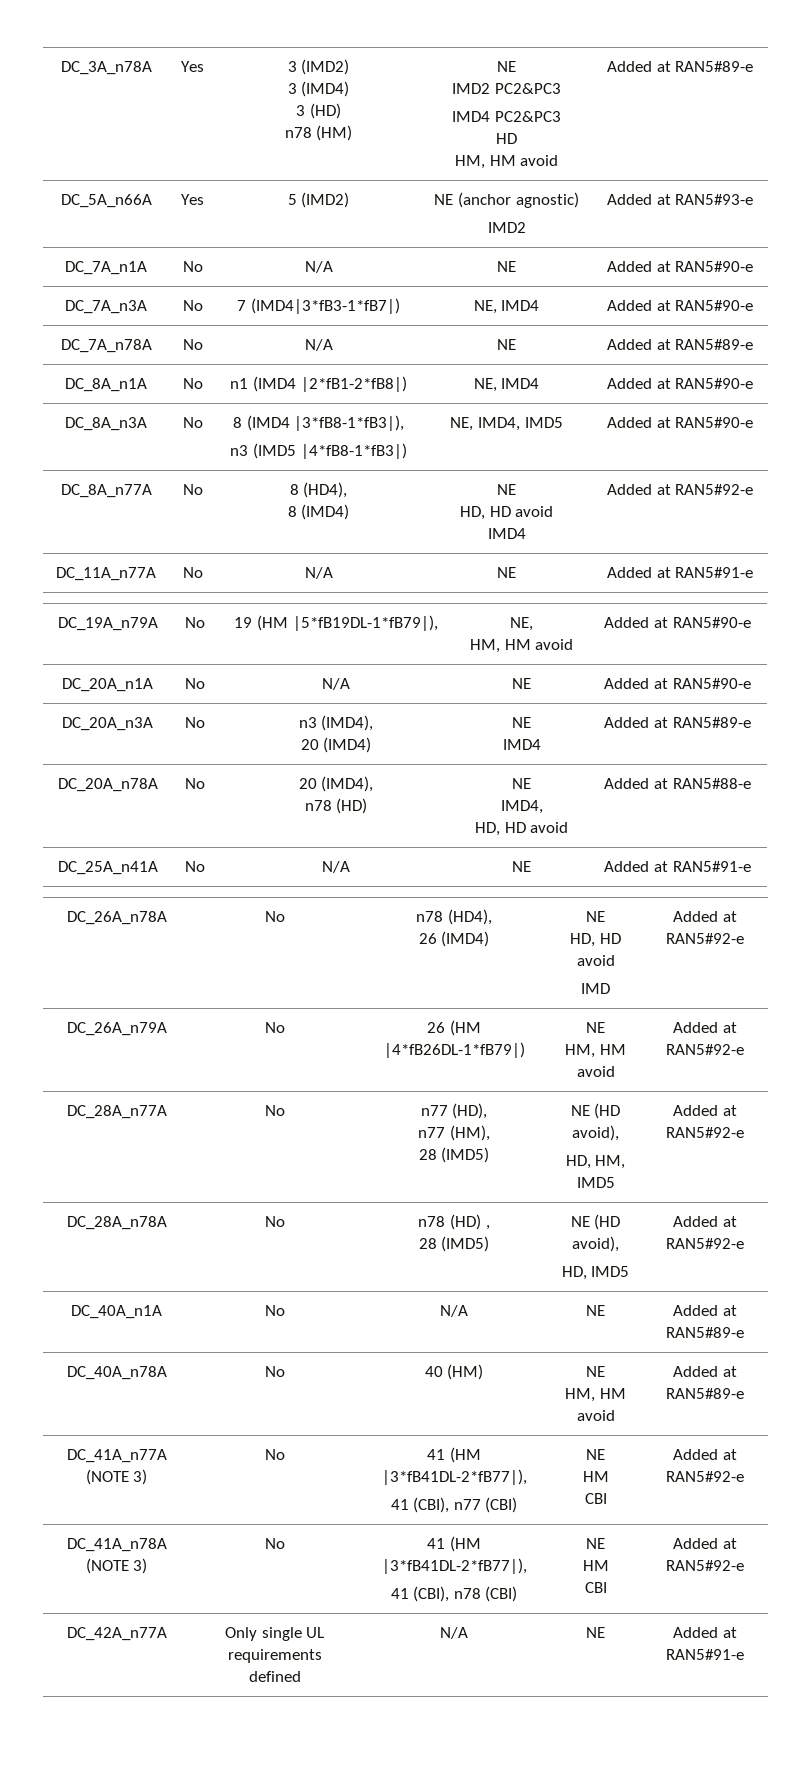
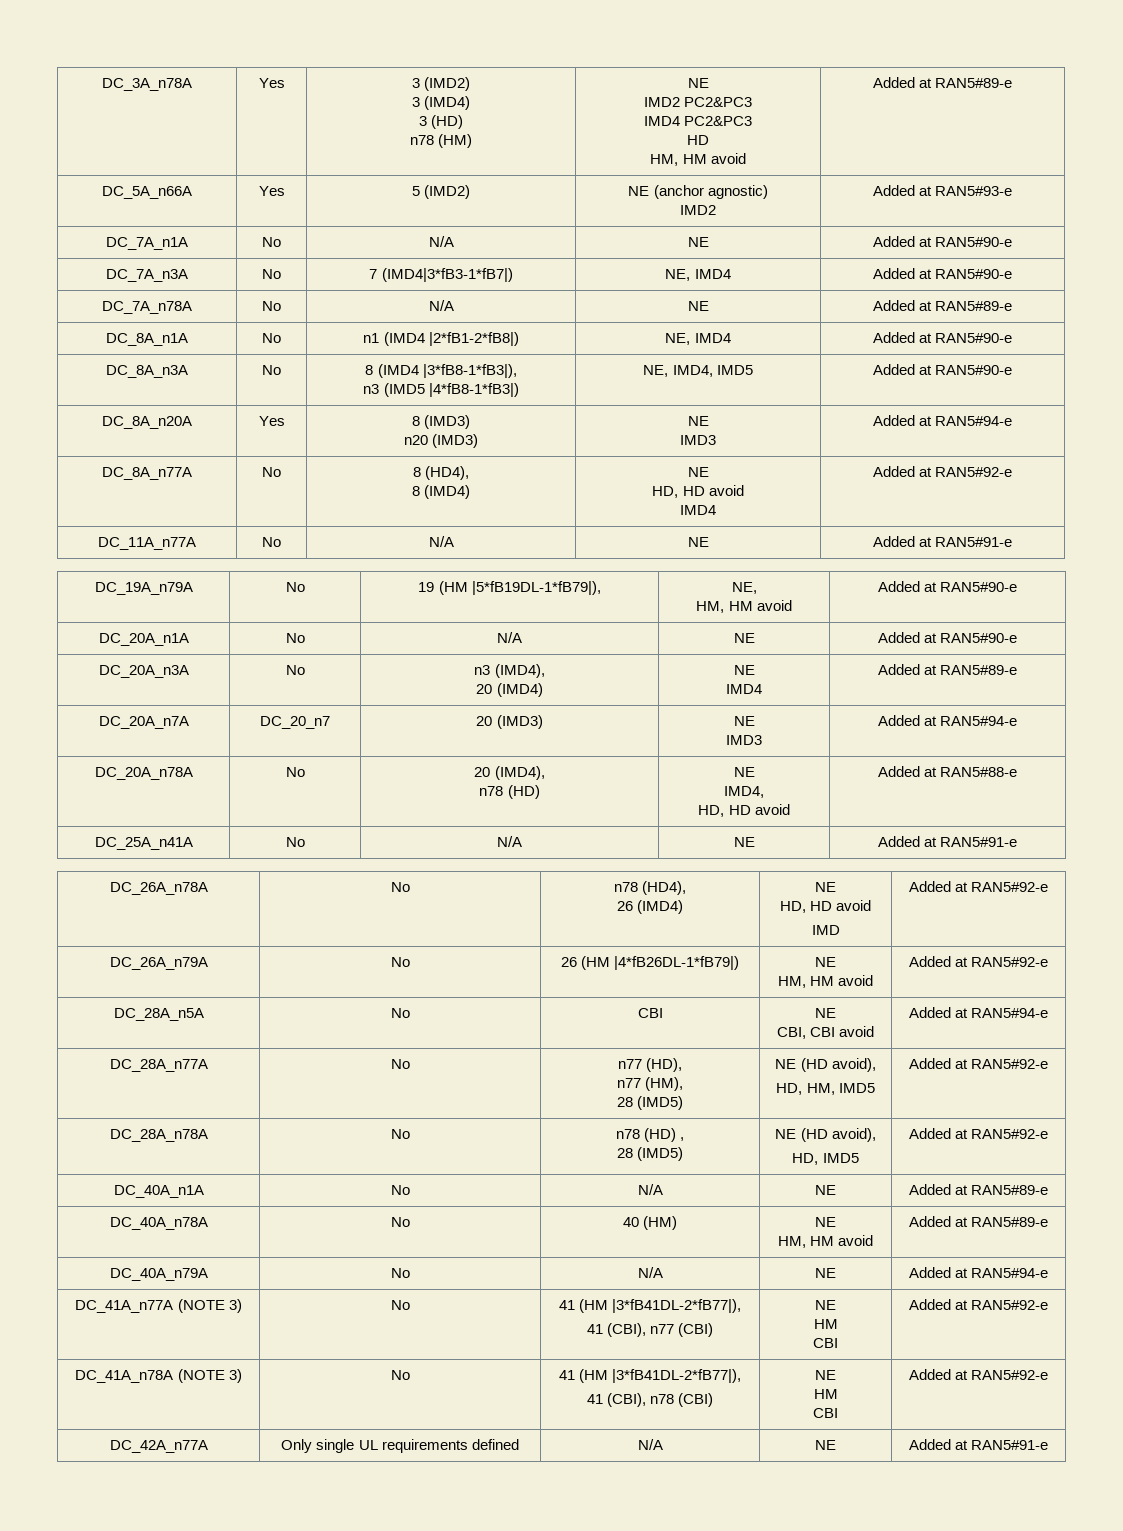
(754, 422) none -> [102,416,192,429] [258,416,285,426] [411,415,471,429] [403,434,479,448] [687,416,709,426] [680,435,716,445] [872,415,1013,426] // DC_8A_n20A | Yes | 8 (IMD3) // n20 (IMD3) | NE // IMD3 | Added at RAN5#94-e
(751, 722) none -> [98,716,189,729] [260,716,330,729] [476,715,543,729] [733,716,755,726] [726,735,762,745] [877,715,1018,726] // DC_20A_n7A | DC_20_n7 | 20 (IMD3) | NE // IMD3 | Added at RAN5#94-e
(744, 1049) none -> [113,1008,204,1021] [390,1008,410,1018] [637,1008,663,1018] [815,1008,836,1018] [776,1026,875,1039] [908,1007,1049,1018] // DC_28A_n5A | No | CBI | NE // CBI, CBI avoid | Added at RAN5#94-e
(744, 1393) none -> [109,1268,208,1281] [390,1268,410,1278] [637,1267,663,1278] [815,1268,836,1278] [908,1267,1049,1278] // DC_40A_n79A | No | N/A | NE | Added at RAN5#94-e

